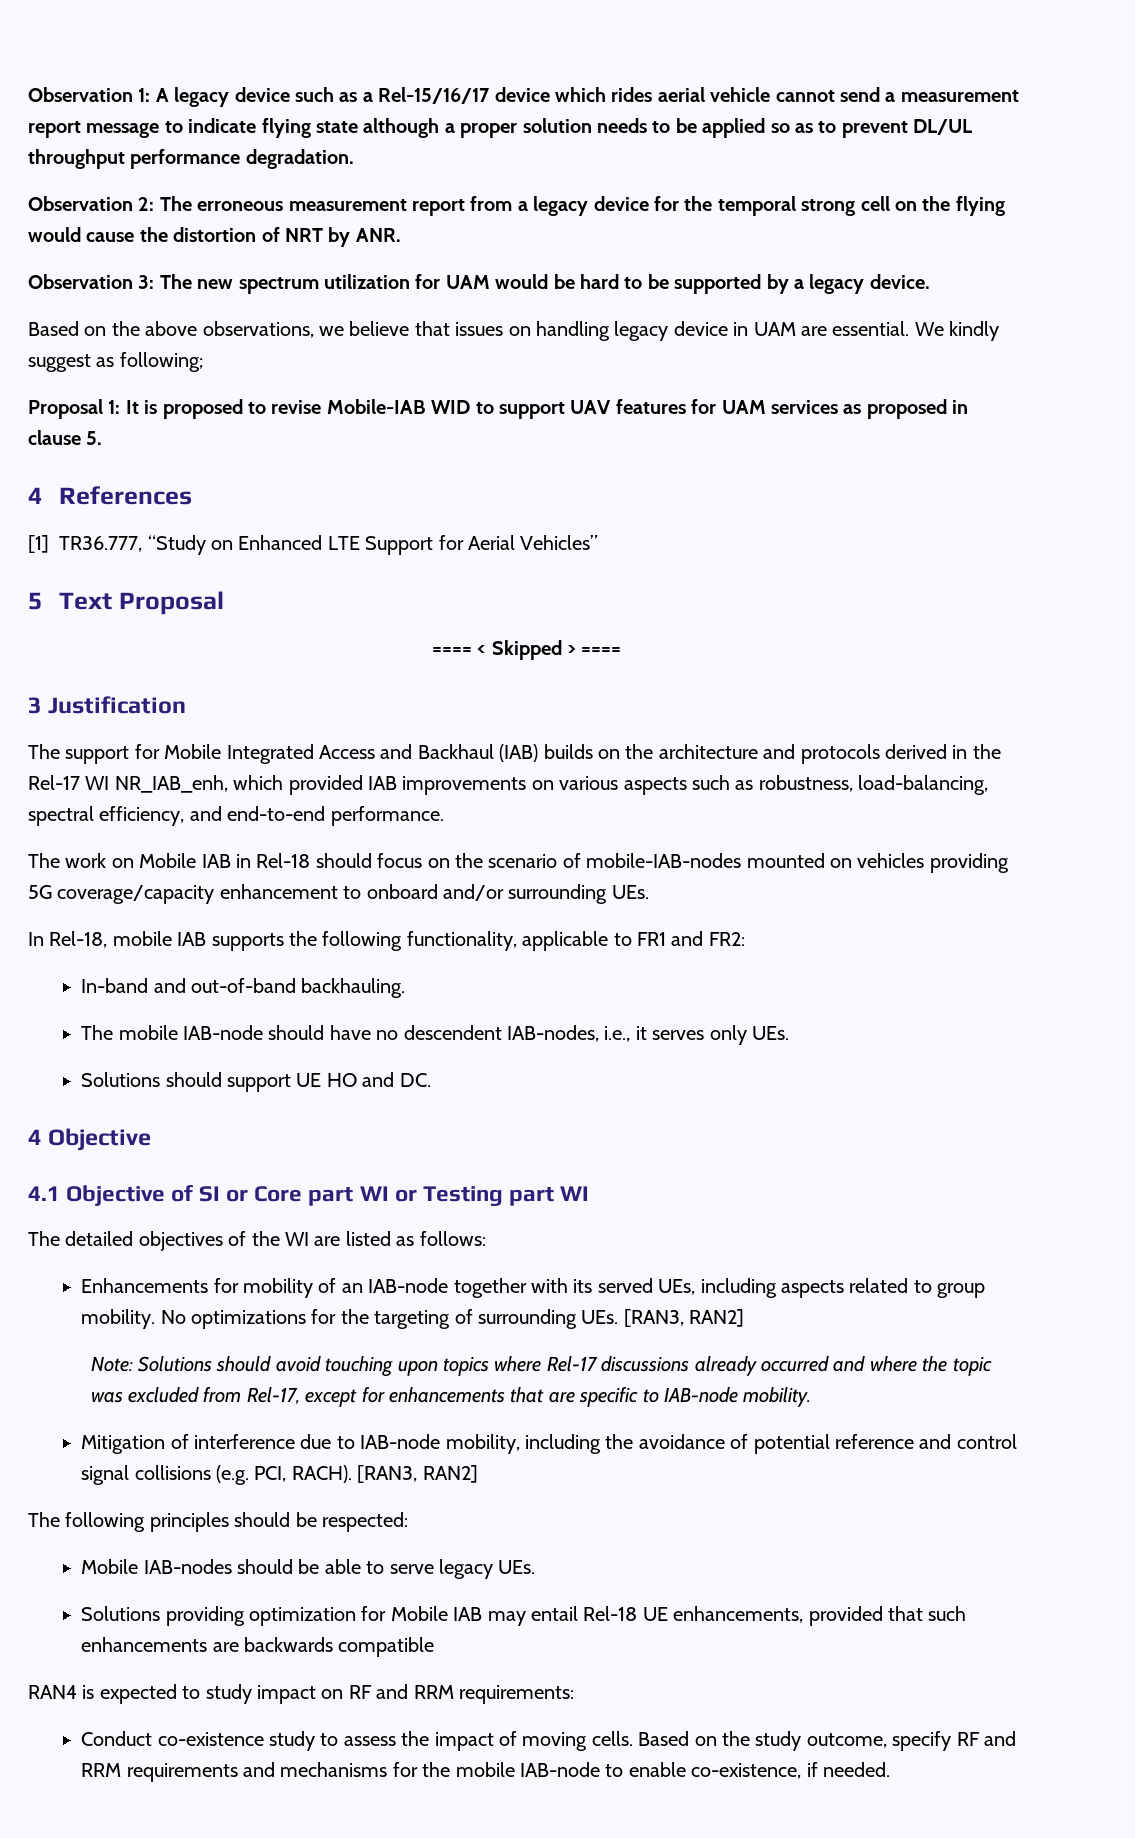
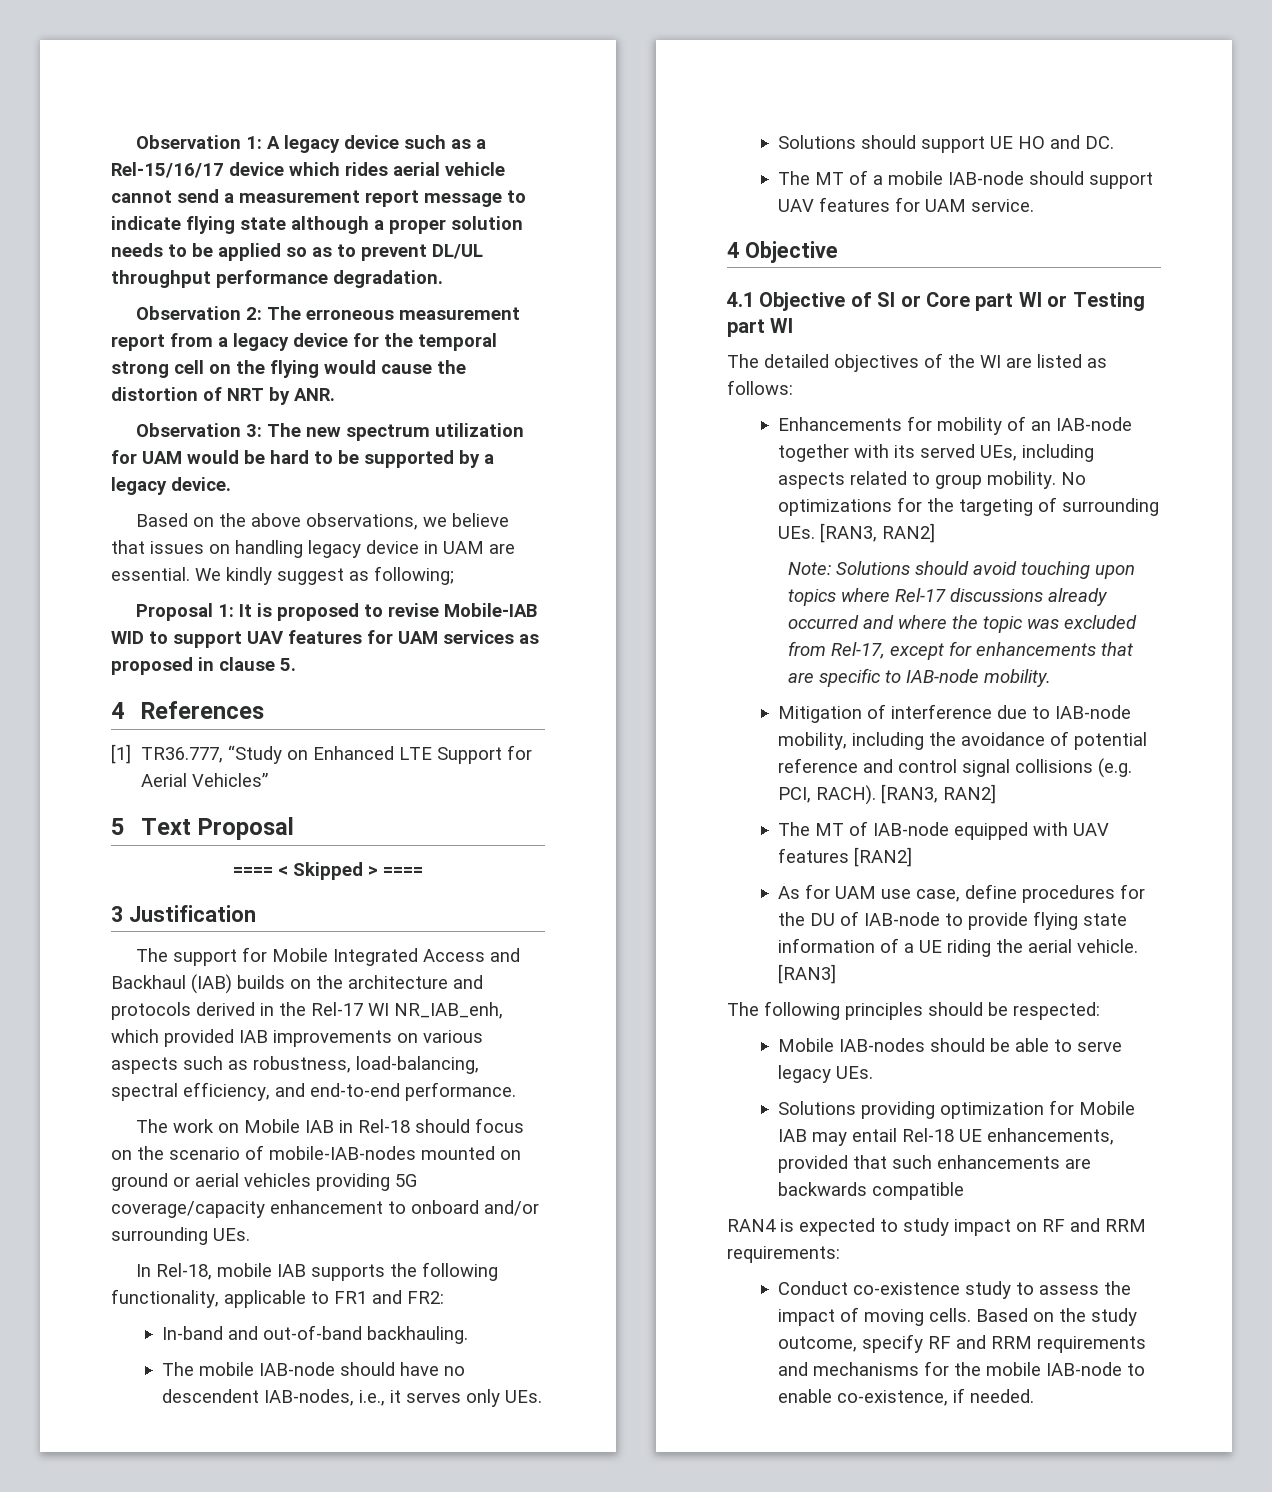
(852, 863) none -> [111,1173,239,1191] ground or aerial
(431, 1080) none -> [777,170,1153,189] [777,197,1034,212] // The MT of a mobile IAB-node should support UAV features for UAM service.
(478, 1474) none -> [777,821,1109,840] [777,847,912,867] [777,884,1145,903] [777,911,1127,930] [777,938,1138,957] [777,964,836,984] // The MT of IAB-node equipped with UAV features [RAN2] // As for UAM use case, define procedures for the DU of IAB-node to provide flying state information of a UE riding the aerial vehicle. [RAN3]

